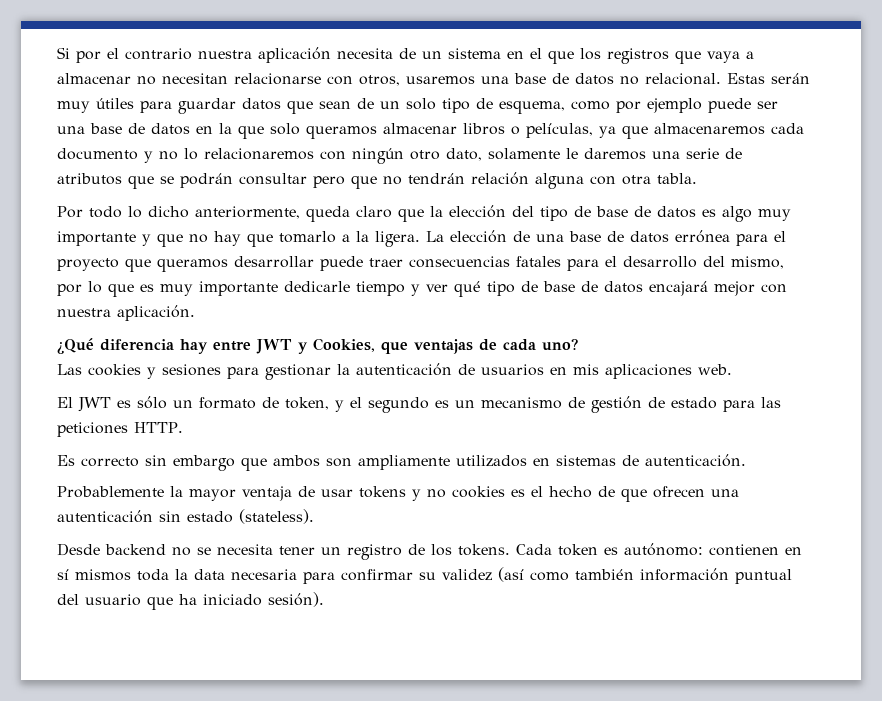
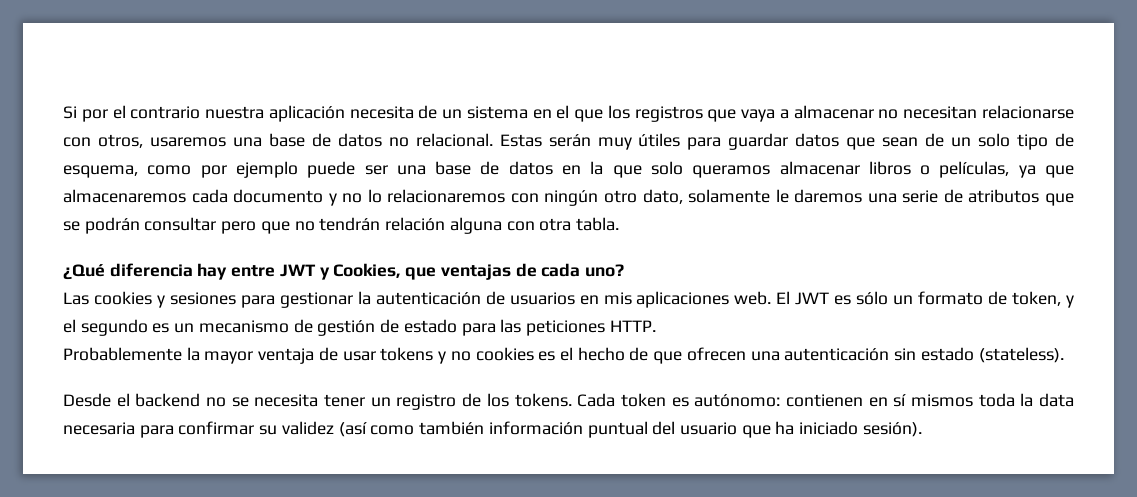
[57,205,791,222] [57,230,786,247] [57,256,784,272] [57,281,787,297] [57,305,195,321] // Por todo lo dicho anteriormente, queda claro que la elección del tipo de base de datos es algo muy importante y que no hay que tomarlo a la ligera. La elección de una base de datos errónea para el proyecto que queramos desarrollar puede traer consecuencias fatales para el desarrollo del mismo, por lo que es muy importante dedicarle tiempo y ver qué tipo de base de datos encajará mejor con nuestra aplicación. -> (619, 224) none
(732, 369) // -> (772, 298) none
[57,454,746,471] // Es correcto sin embargo que ambos son ampliamente utilizados en sistemas de autenticación. -> (656, 326) none
(100, 549) none -> [116,393,130,407] el

